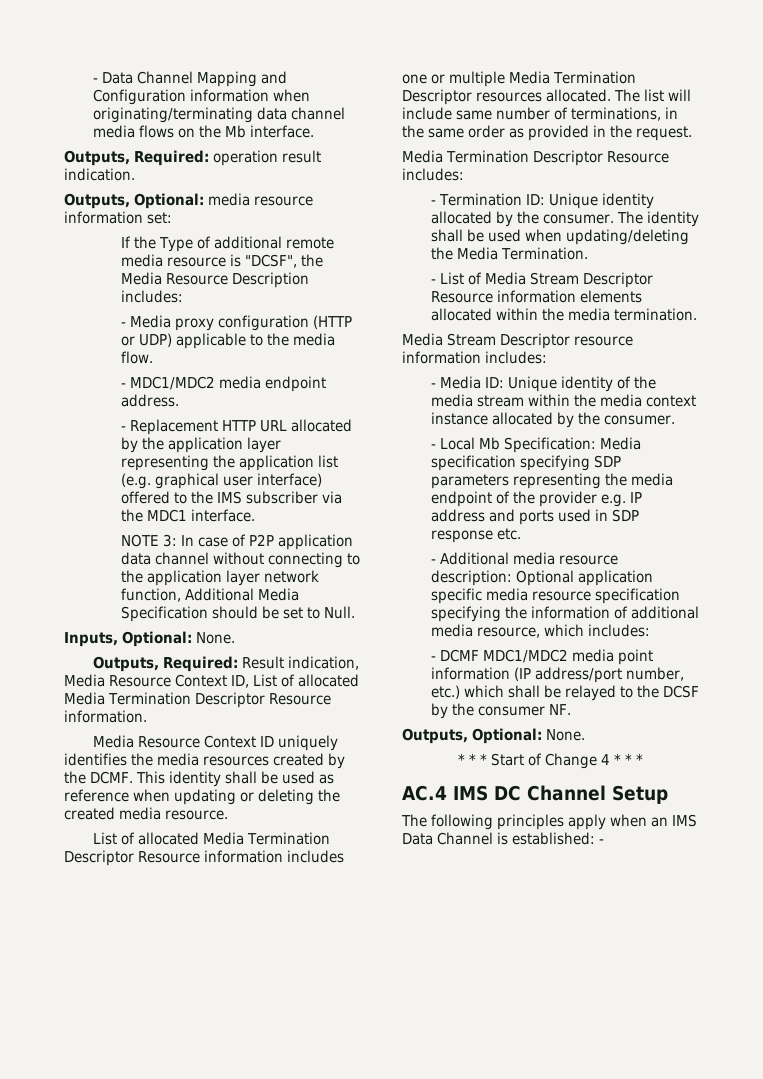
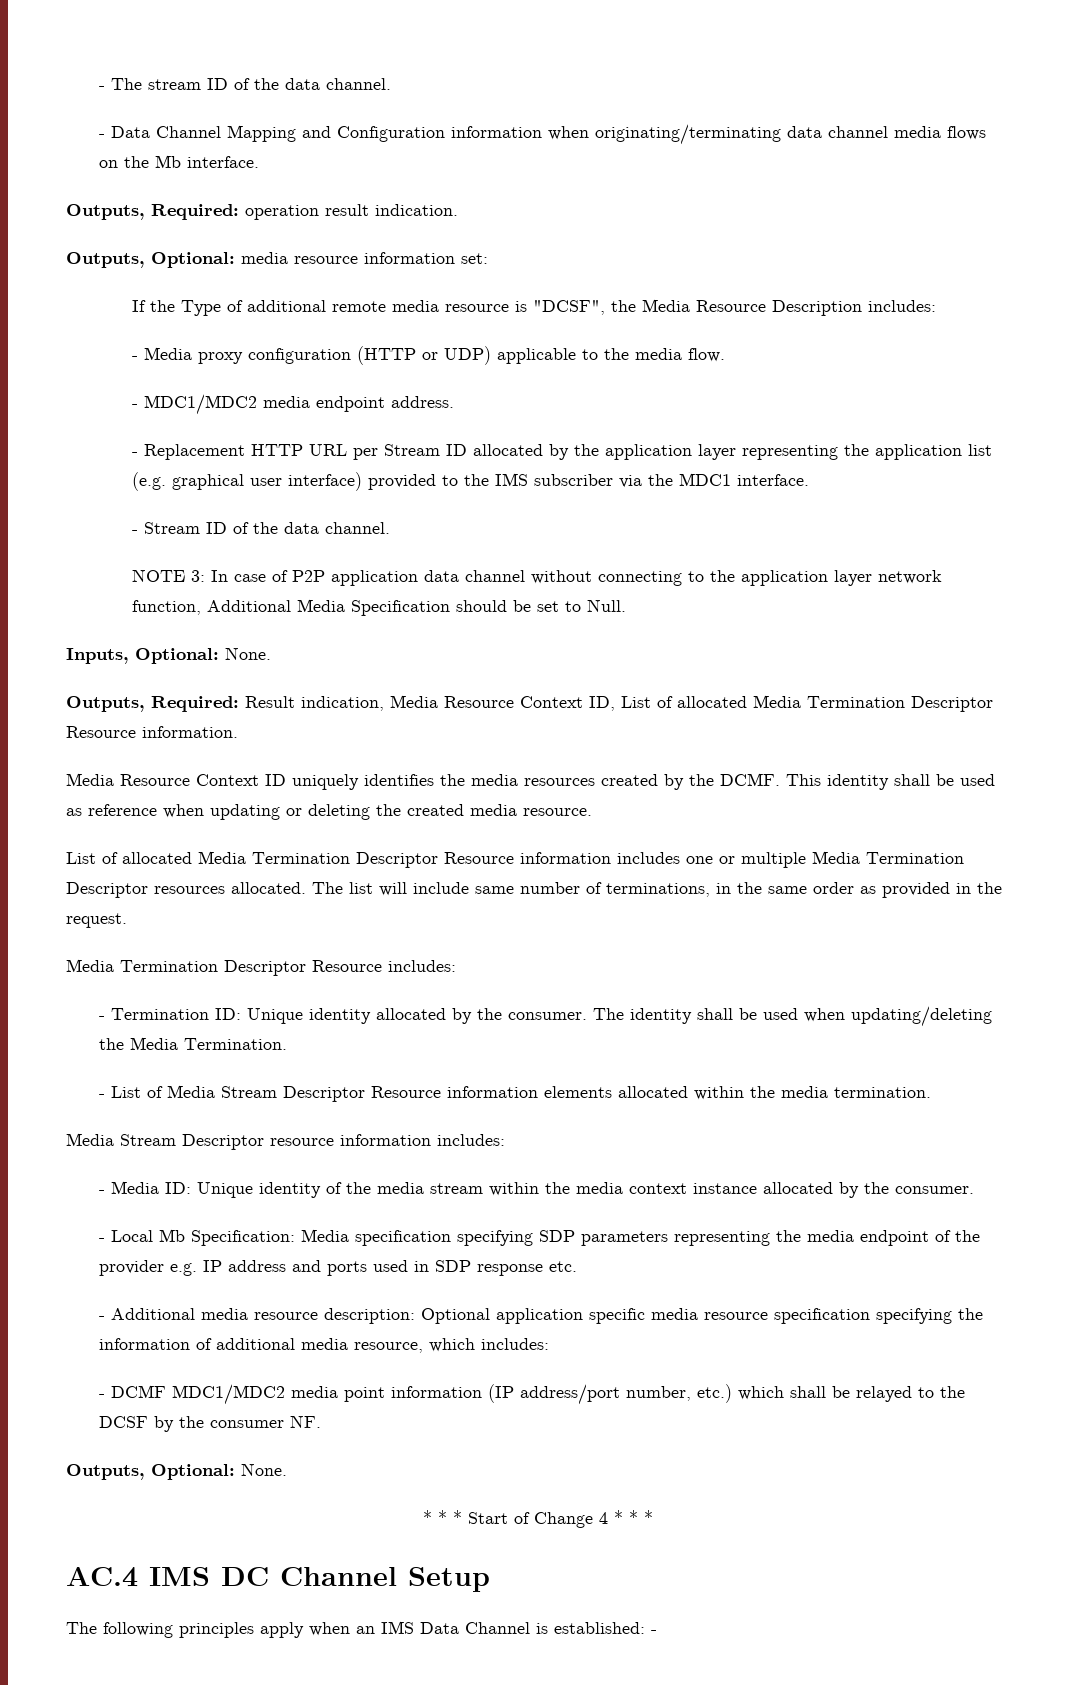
[92,78,98,83] - -> [99,78,392,90] [99,134,106,138] - The stream ID of the data channel. // -
(288, 426) none -> [353,444,468,460] per Stream ID
[121,491,171,504] offered -> [368,474,437,490] provided
(256, 515) none -> [132,522,391,534] // - Stream ID of the data channel.

